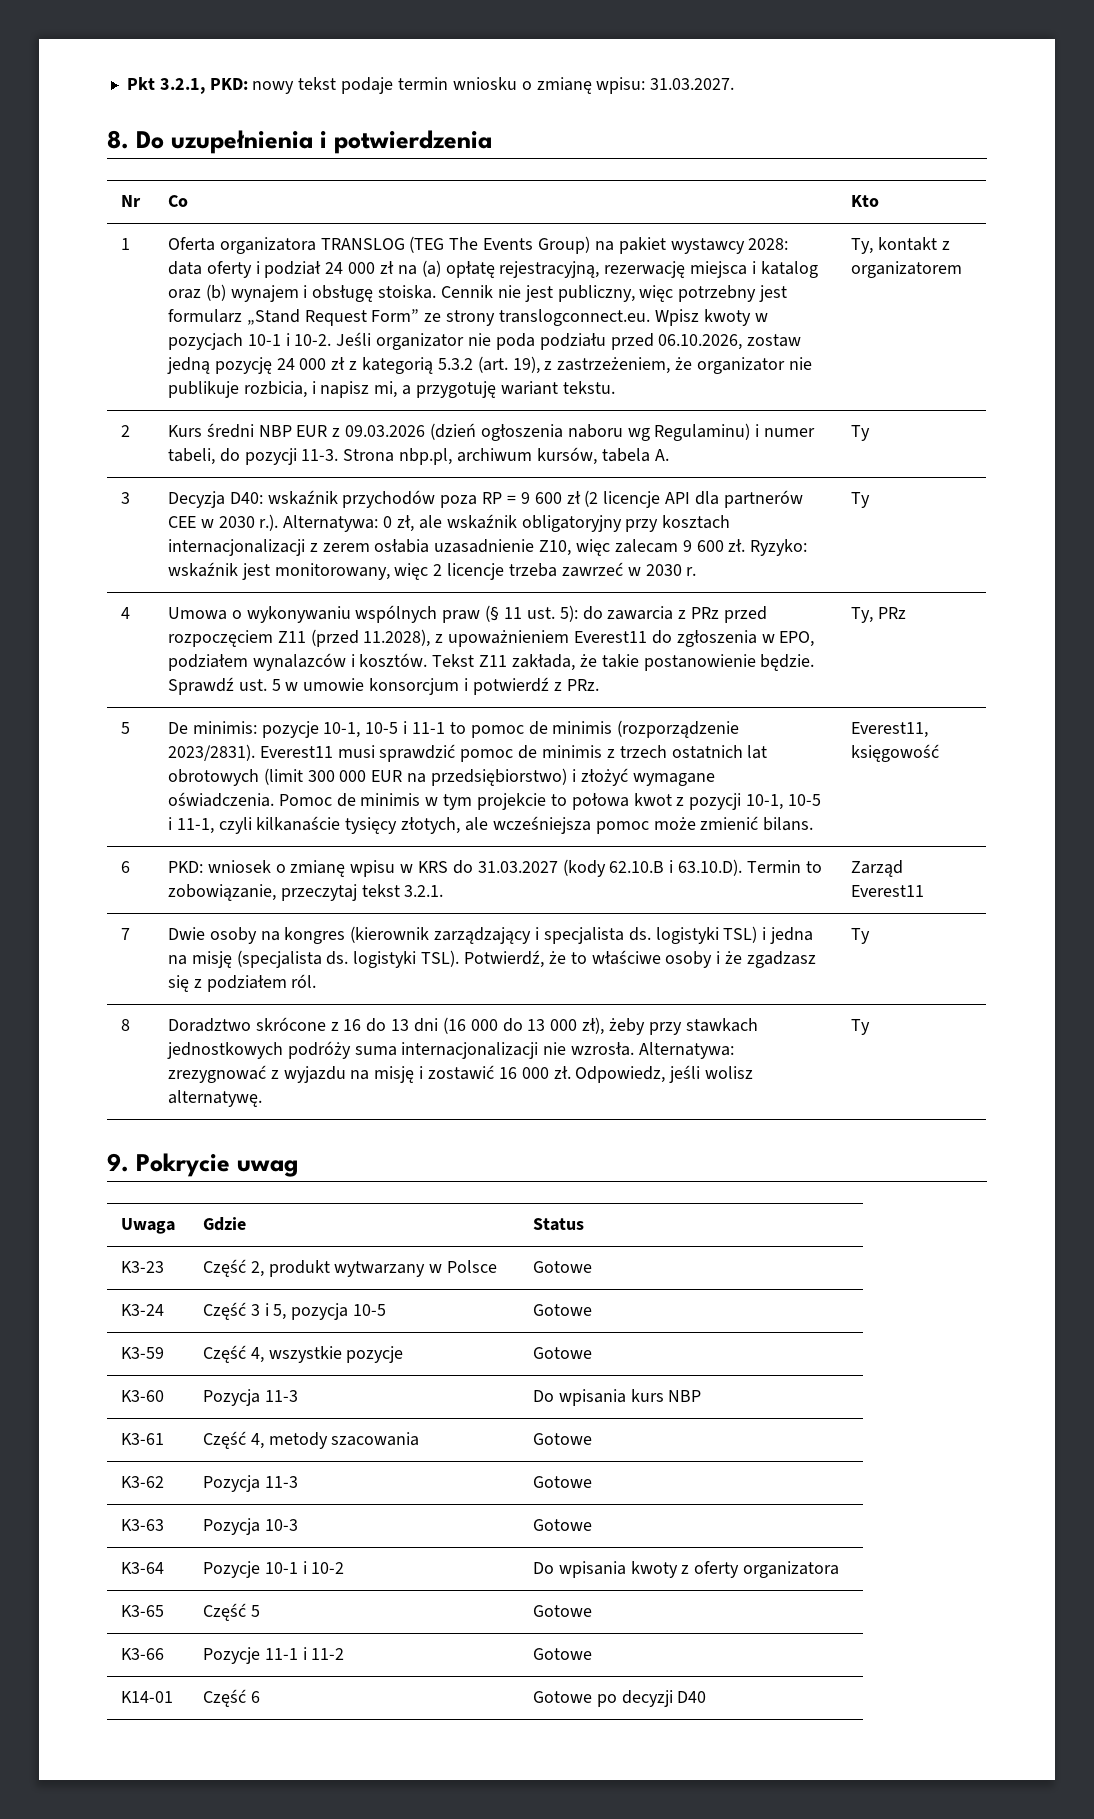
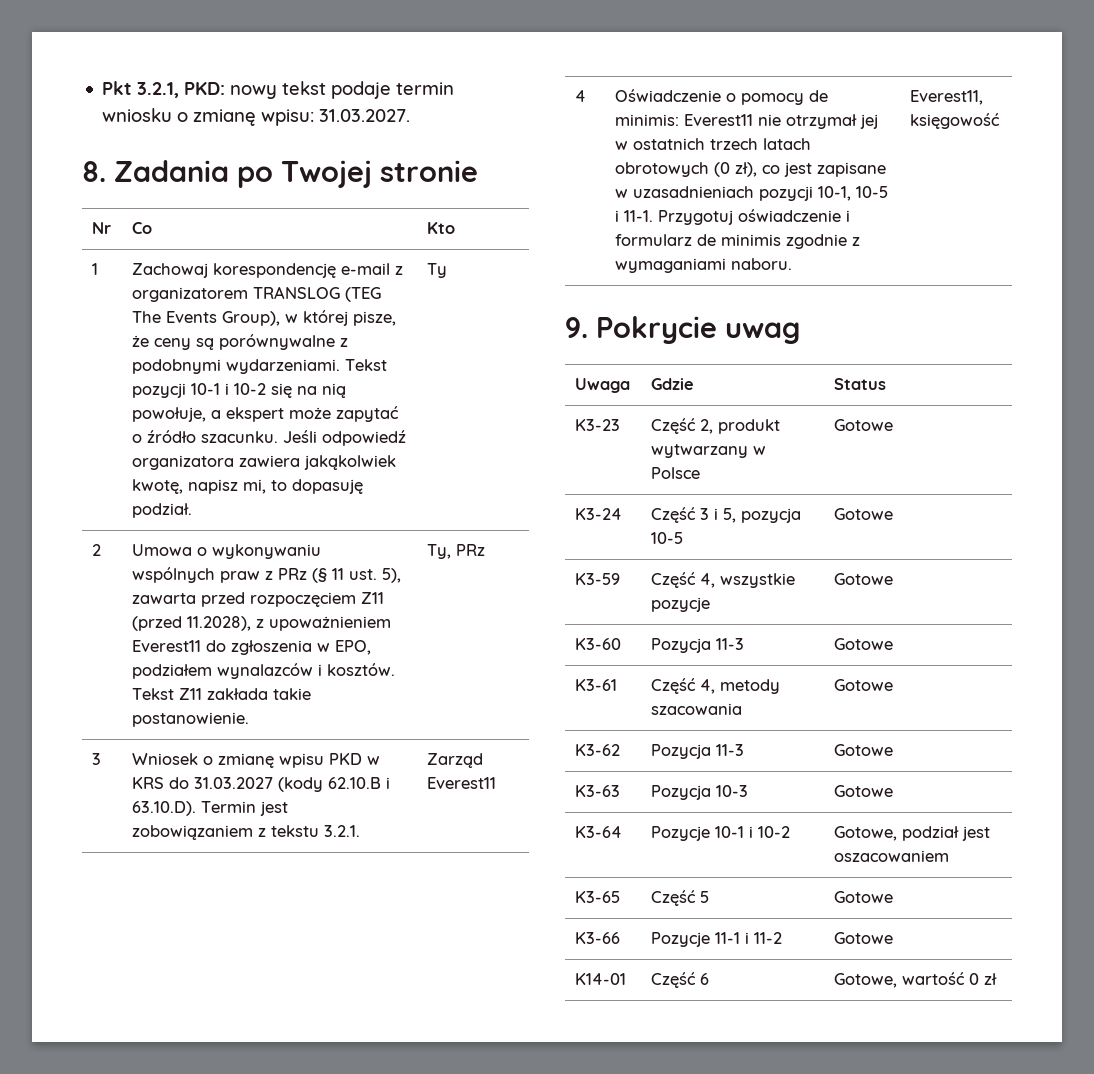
[136,130,492,154] Do uzupełnienia i potwierdzenia -> [114,160,478,188] Zadania po Twojej stronie
[167,236,789,254] [167,260,818,278] [167,284,788,302] [167,309,768,326] [167,332,802,350] [166,356,812,374] [167,381,615,398] [850,237,950,254] [850,261,962,278] [120,425,130,437] [167,423,816,441] [167,447,669,465] [850,425,870,441] [120,492,130,504] [167,490,803,508] [167,514,731,532] [167,539,808,556] [167,562,697,580] [850,492,870,508] [120,607,130,619] Oferta organizatora TRANSLOG (TEG The Events Group) na pakiet wystawcy 2028: data oferty i podział 24 000 zł na (a) opłatę rejestracyjną, rezerwację miejsca i katalog oraz (b) wynajem i obsługę stoiska. Cennik nie jest publiczny, więc potrzebny jest formularz „Stand Request Form” ze strony translogconnect.eu. Wpisz kwoty w pozycjach 10-1 i 10-2. Jeśli organizator nie poda podziału przed 06.10.2026, zostaw jedną pozycję 24 000 zł z kategorią 5.3.2 (art. 19), z zastrzeżeniem, że organizator nie publikuje rozbicia, i napisz mi, a przygotuję wariant tekstu. | Ty, kontakt z organizatorem // 2 | Kurs średni NBP EUR z 09.03.2026 (dzień ogłoszenia naboru wg Regulaminu) i numer tabeli, do pozycji 11-3. Strona nbp.pl, archiwum kursów, tabela A. | Ty // 3 | Decyzja D40: wskaźnik przychodów poza RP = 9 600 zł (2 licencje API dla partnerów CEE w 2030 r.). Alternatywa: 0 zł, ale wskaźnik obligatoryjny przy kosztach internacjonalizacji z zerem osłabia uzasadnienie Z10, więc zalecam 9 600 zł. Ryzyko: wskaźnik jest monitorowany, więc 2 licencje trzeba zawrzeć w 2030 r. | Ty // 4 -> [132,263,404,278] [132,286,382,302] [132,310,397,326] [132,334,349,350] [132,359,388,374] [132,383,347,398] [132,406,400,422] [132,430,407,446] [132,455,397,470] [132,479,364,494] [132,503,193,518] [427,263,448,278] [92,544,102,556] Zachowaj korespondencję e-mail z organizatorem TRANSLOG (TEG The Events Group), w której pisze, że ceny są porównywalne z podobnymi wydarzeniami. Tekst pozycji 10-1 i 10-2 się na nią powołuje, a ekspert może zapytać o źródło szacunku. Jeśli odpowiedź organizatora zawiera jakąkolwiek kwotę, napisz mi, to dopasuję podział. | Ty // 2
(481, 616) none -> [265,568,308,580] z PRz
[559,605,720,622] 5): do zawarcia z PRz -> [382,568,402,583] [132,593,197,604] 5), zawarta
[512,654,815,671] [167,677,599,695] [850,607,906,623] [120,722,130,734] [167,720,740,738] [167,744,768,762] [167,768,715,786] [167,792,822,810] [167,816,814,834] [850,722,928,738] [850,744,939,762] [120,861,130,873] [167,860,271,873] zakłada, że takie postanowienie będzie. Sprawdź ust. 5 w umowie konsorcjum i potwierdź z PRz. | Ty, PRz // 5 | De minimis: pozycje 10-1, 10-5 i 11-1 to pomoc de minimis (rozporządzenie 2023/2831). Everest11 musi sprawdzić pomoc de minimis z trzech ostatnich lat obrotowych (limit 300 000 EUR na przedsiębiorstwo) i złożyć wymagane oświadczenia. Pomoc de minimis w tym projekcie to połowa kwot z pozycji 10-1, 10-5 i 11-1, czyli kilkanaście tysięcy złotych, ale wcześniejsza pomoc może zmienić bilans. | Everest11, księgowość // 6 | PKD: wniosek -> [207,688,312,700] [132,712,250,727] [427,544,486,559] [92,753,102,765] [132,753,199,765] zakłada takie postanowienie. | Ty, PRz // 3 | Wniosek
(396, 868) none -> [329,753,363,765] PKD
[805,861,822,873] [167,884,400,901] to zobowiązanie, przeczytaj tekst -> [260,801,289,816] [132,825,320,840] jest zobowiązaniem z tekstu
[120,928,130,940] [167,926,814,944] [167,950,817,968] [167,974,317,992] [850,928,870,944] [120,1019,130,1031] [167,1017,758,1035] [166,1041,735,1059] [167,1065,754,1083] [167,1090,262,1107] [850,1019,870,1035] 7 | Dwie osoby na kongres (kierownik zarządzający i specjalista ds. logistyki TSL) i jedna na misję (specjalista ds. logistyki TSL). Potwierdź, że to właściwe osoby i że zgadzasz się z podziałem ról. | Ty // 8 | Doradztwo skrócone z 16 do 13 dni (16 000 do 13 000 zł), żeby przy stawkach jednostkowych podróży suma internacjonalizacji nie wzrosła. Alternatywa: zrezygnować z wyjazdu na misję i zostawić 16 000 zł. Odpowiedz, jeśli wolisz alternatywę. | Ty -> [575,90,587,102] [615,89,829,105] [615,114,879,129] [615,138,812,150] [615,162,887,177] [615,186,889,201] [615,209,851,225] [615,234,861,249] [615,258,793,273] [910,90,984,105] [910,113,1001,129] 4 | Oświadczenie o pomocy de minimis: Everest11 nie otrzymał jej w ostatnich trzech latach obrotowych (0 zł), co jest zapisane w uzasadnieniach pozycji 10-1, 10-5 i 11-1. Przygotuj oświadczenie i formularz de minimis zgodnie z wymaganiami naboru. | Everest11, księgowość
[532,1389,702,1406] Do wpisania kurs NBP -> [834,638,894,650] Gotowe
[532,1561,840,1578] Do wpisania kwoty z oferty organizatora -> [834,826,991,841] [834,850,950,862] Gotowe, podział jest oszacowaniem
[532,1690,707,1707] Gotowe po decyzji D40 -> [834,972,998,988] Gotowe, wartość 0 zł

